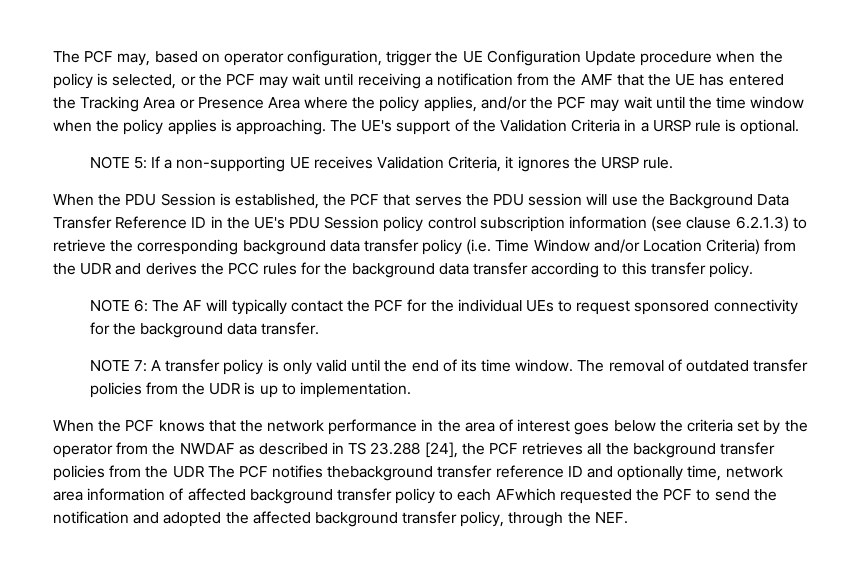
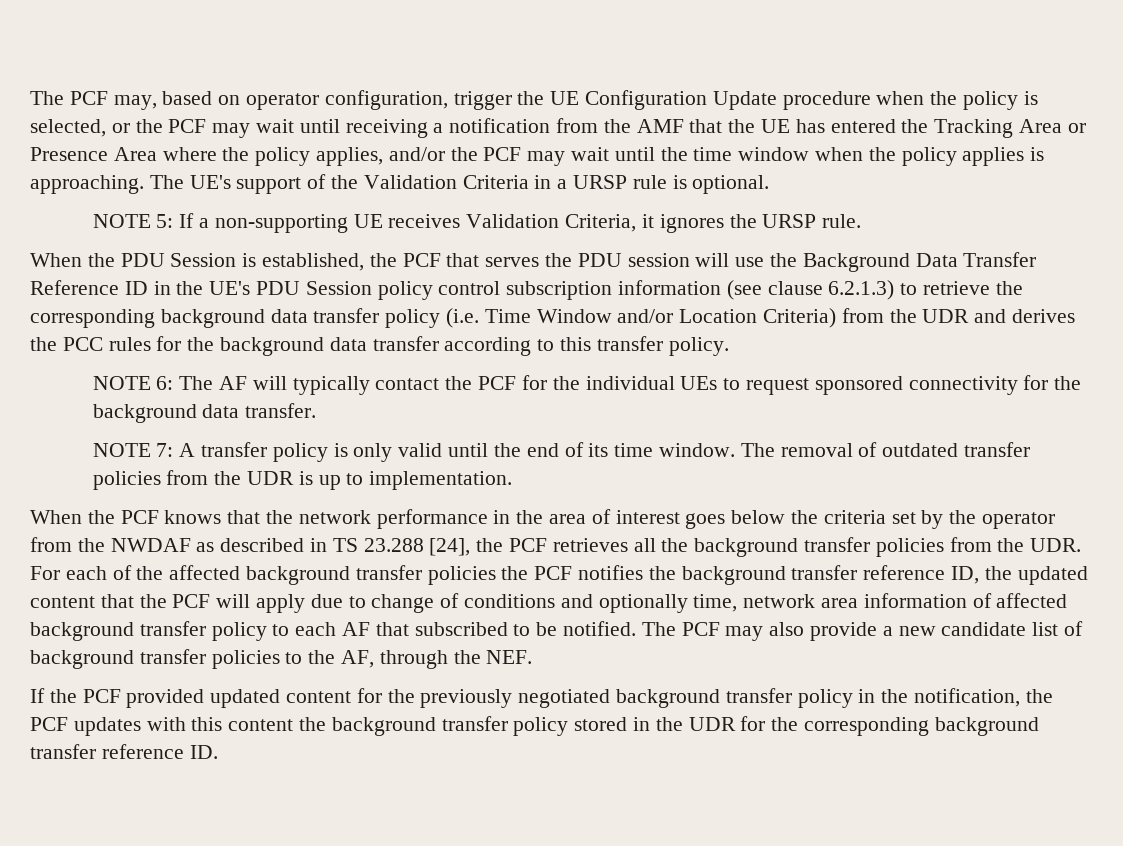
[172,465,583,481] UDR The PCF notifies thebackground transfer reference ID -> [1030,538,1082,552] [30,565,1088,585] [30,593,556,613] UDR. For each of the affected background transfer policies the PCF notifies the background transfer reference ID, the updated content that the PCF will apply due to change of conditions
[495,488,777,504] [53,511,628,527] AFwhich requested the PCF to send the notification and adopted the affected background transfer policy, through the NEF. -> [342,621,1084,641] [30,649,533,669] [30,688,1053,708] [30,716,1039,736] [30,744,218,759] AF that subscribed to be notified. The PCF may also provide a new candidate list of background transfer policies to the AF, through the NEF. // If the PCF provided updated content for the previously negotiated background transfer policy in the notification, the PCF updates with this content the background transfer policy stored in the UDR for the corresponding background transfer reference ID.

